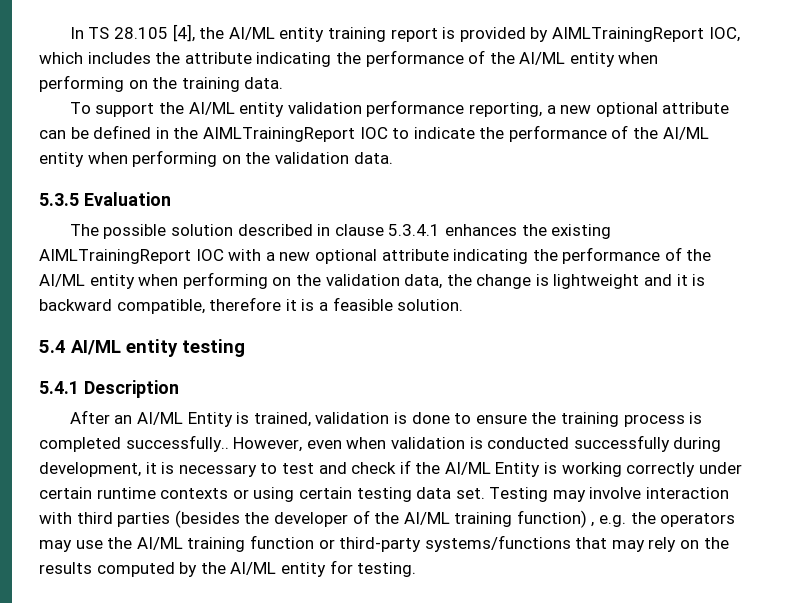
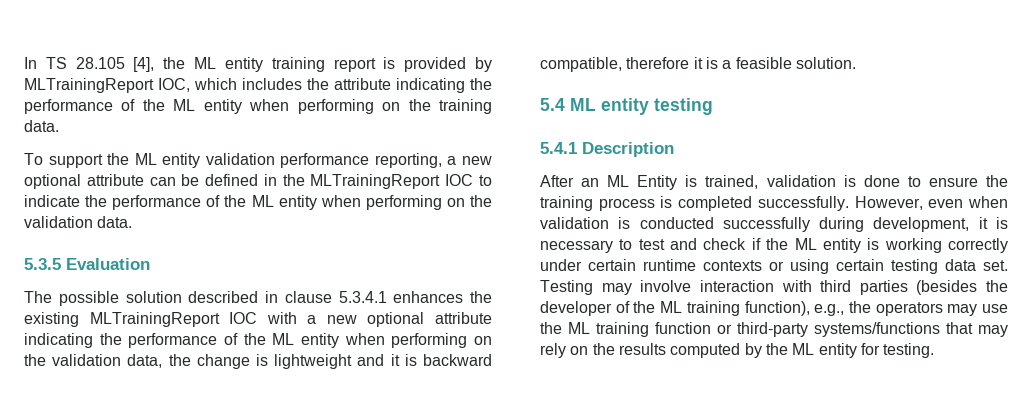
[228,27,275,40] AI/ML -> [194,57,217,69] ML
[551,27,704,42] AIMLTrainingReport -> [24,78,154,93] MLTrainingReport
[519,52,566,65] AI/ML -> [173,99,196,111] ML
[188,102,235,115] AI/ML -> [134,153,157,165] ML
[202,127,355,142] AIMLTrainingReport -> [310,174,441,189] MLTrainingReport
[662,127,709,140] AI/ML -> [251,195,274,207] ML
[39,249,191,264] AIMLTrainingReport -> [89,312,220,327] MLTrainingReport
[39,274,85,287] AI/ML -> [272,333,295,345] ML
[71,340,121,355] AI/ML -> [570,98,596,111] ML
[137,412,184,425] AI/ML -> [607,175,630,187] ML
[125,435,229,452] successfully.. -> [757,196,849,211] successfully.
[444,462,541,477] AI/ML Entity -> [794,238,861,253] ML entity
[403,510,627,528] AI/ML training function) , e.g. -> [660,301,845,316] ML training function), e.g.,
[136,537,183,550] AI/ML -> [568,322,590,334] ML
[230,562,277,575] AI/ML -> [792,343,815,355] ML

